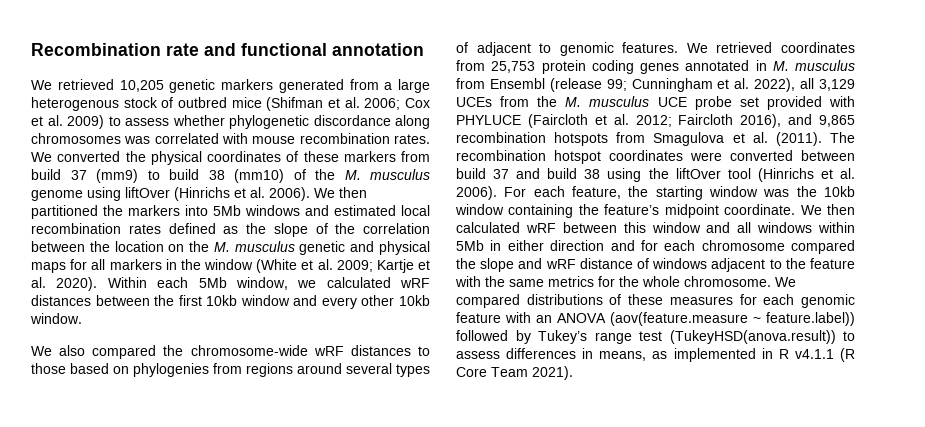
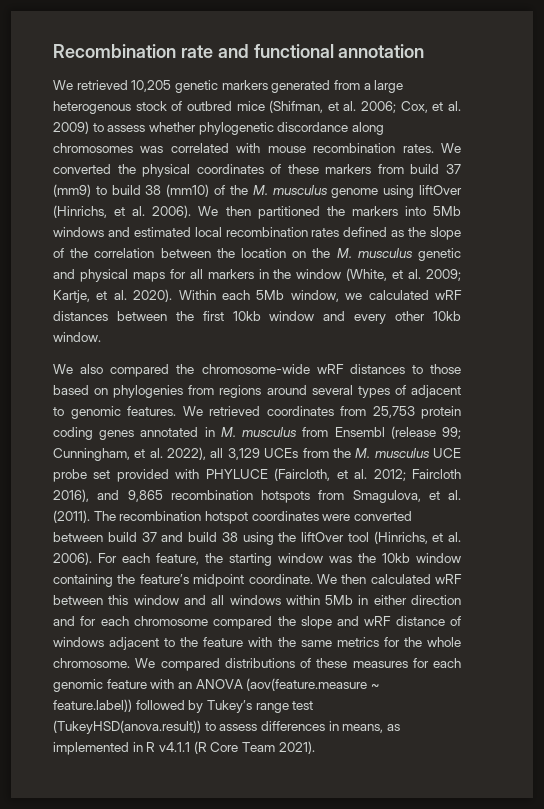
[266,97,324,111] (Shifman -> [269,100,324,113] (Shifman,
[405,98,431,108] Cox -> [400,101,428,113] Cox,
[174,187,230,201] (Hinrichs -> [53,205,107,218] (Hinrichs,
[256,259,298,273] (White -> [346,268,388,281] (White,
[376,259,414,273] Kartje -> [53,290,90,303] Kartje,
[631,78,713,92] Cunningham -> [53,448,130,461] Cunningham,
[527,114,588,128] (Faircloth -> [274,468,331,481] (Faircloth,
[653,132,725,146] Smagulova -> [352,490,421,503] Smagulova,
[757,168,814,182] (Hinrichs -> [373,531,428,544] (Hinrichs,

